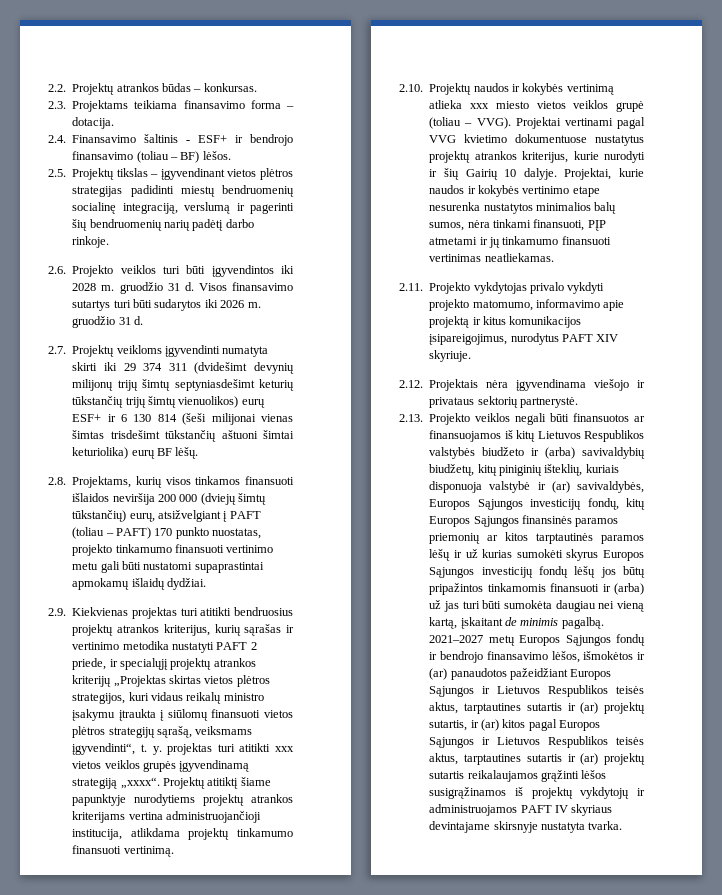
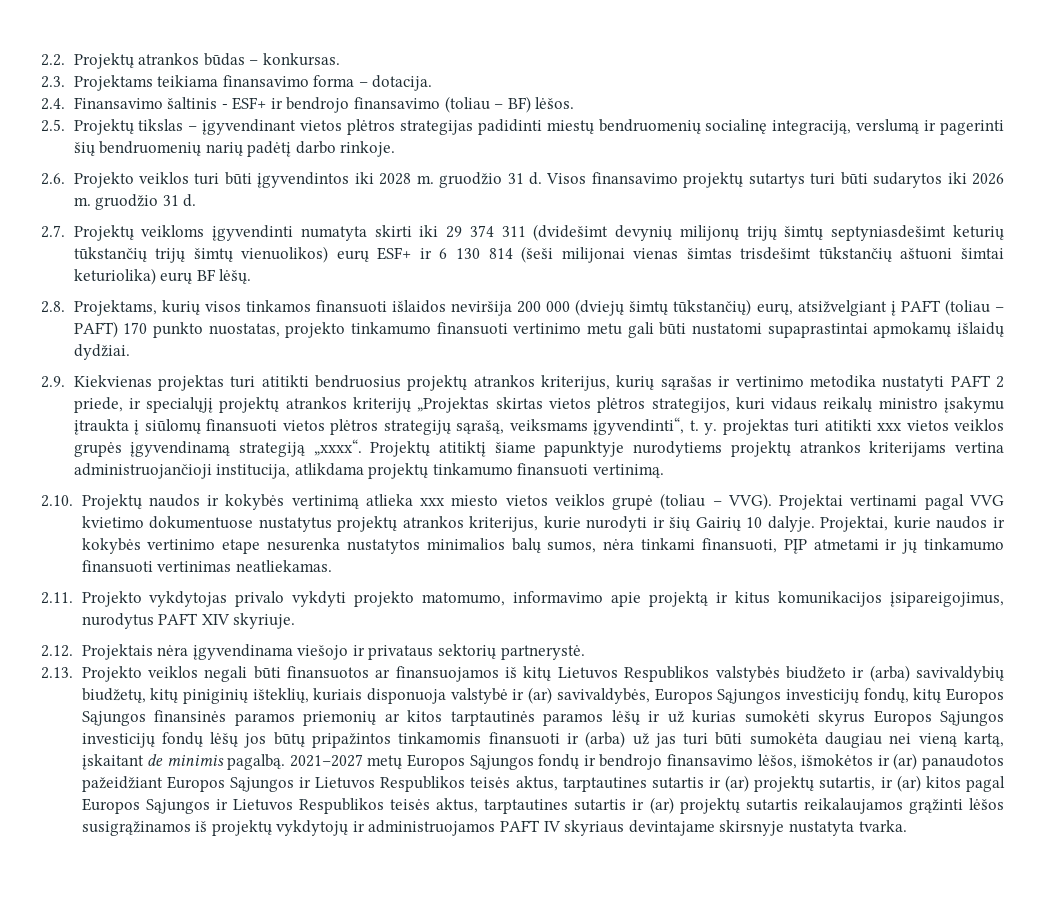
(293, 286) none -> [683,172,744,188] projektų

